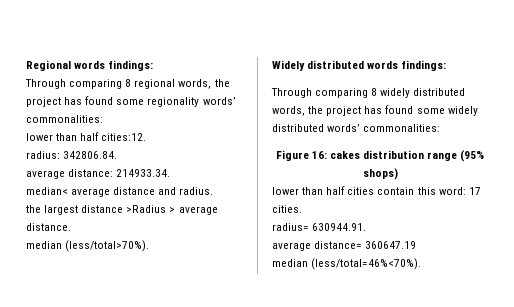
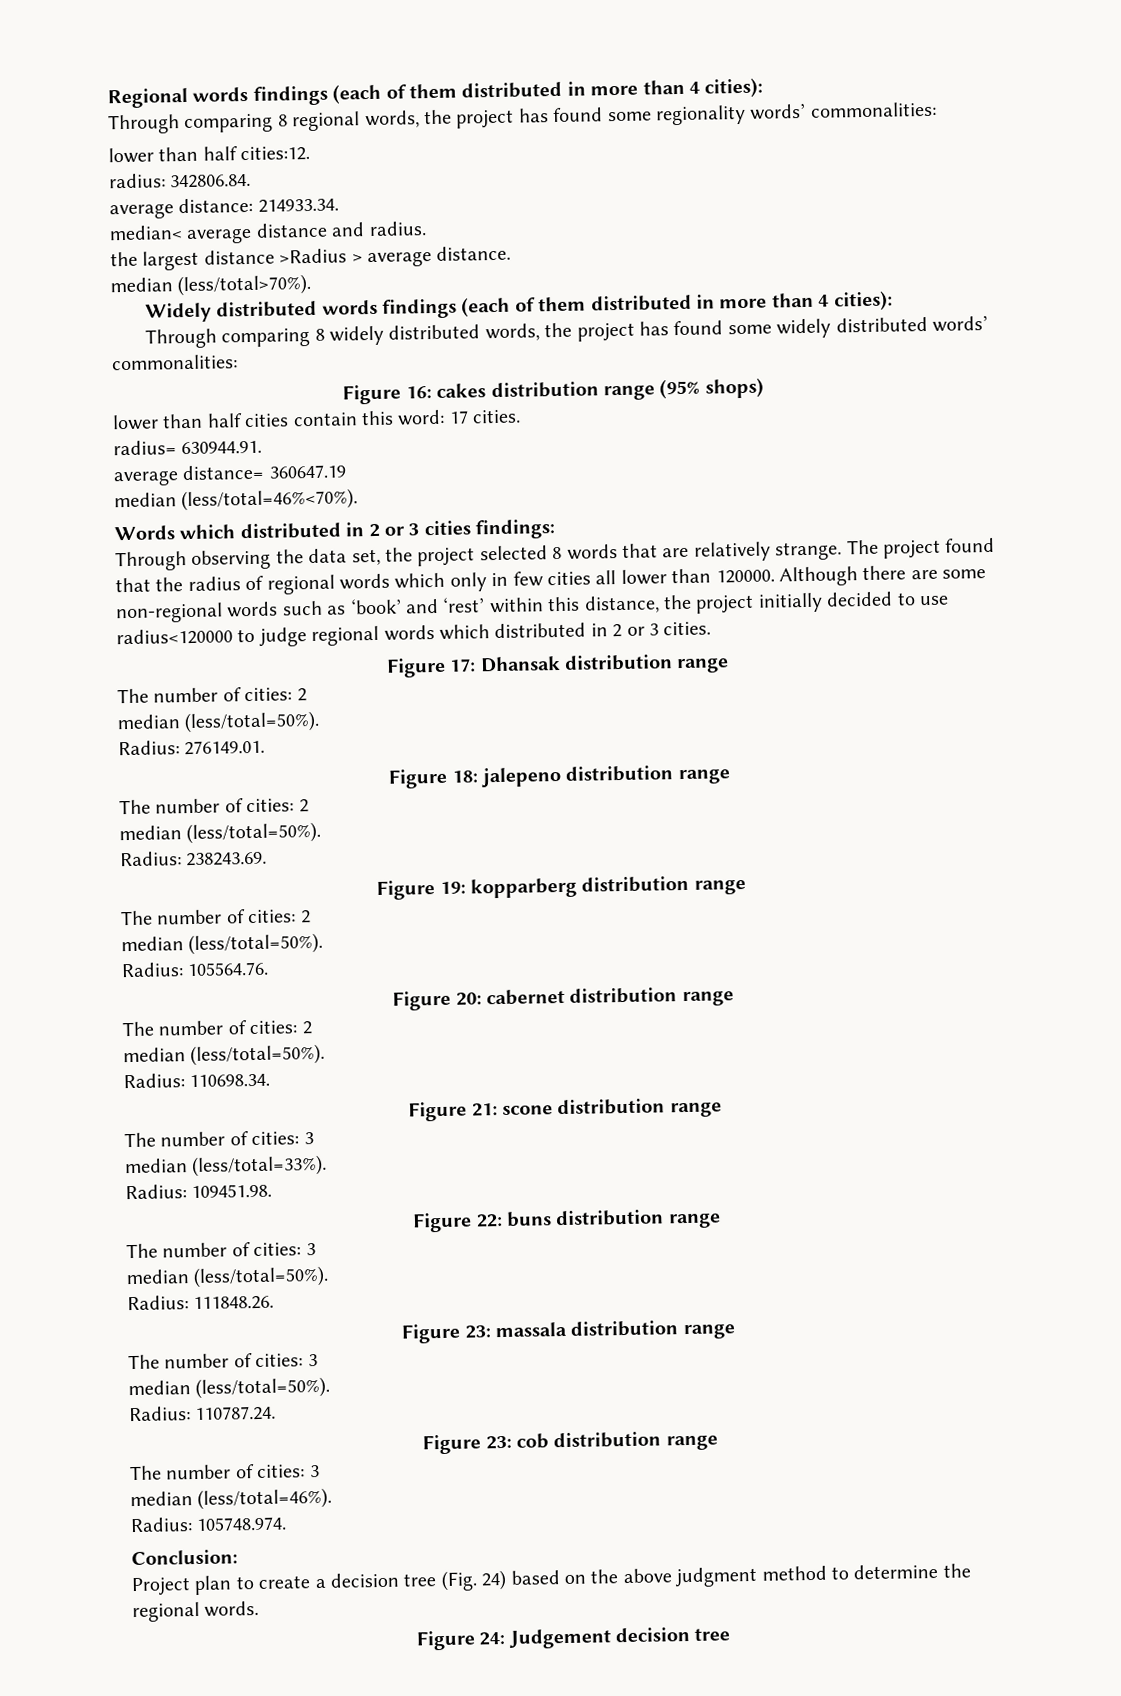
[108,60,154,71] findings: -> [252,77,764,106] findings (each of them distributed in more than 4 cities):
[401,60,447,71] findings: -> [381,290,893,319] findings (each of them distributed in more than 4 cities):
(422, 264) none -> [114,519,556,541] [115,537,996,572] [115,565,987,595] [115,591,949,624] [116,621,712,647] [385,654,730,678] [117,687,307,704] [117,710,321,734] [118,739,266,756] [388,765,730,789] [119,798,309,815] [119,821,322,845] [120,851,268,867] [376,875,746,900] [120,909,311,926] [121,932,324,956] [121,961,270,978] [392,987,734,1011] [122,1020,312,1037] [123,1043,326,1067] [123,1073,271,1089] [408,1098,722,1122] [124,1131,314,1148] [124,1154,328,1178] [125,1183,273,1200] [412,1209,721,1233] [126,1242,316,1259] [126,1265,330,1289] [127,1295,275,1311] [401,1320,735,1344] [128,1353,318,1370] [128,1376,331,1399] [129,1405,277,1422] [422,1431,718,1455] [129,1464,320,1481] [130,1487,333,1510] [130,1516,288,1533] [131,1549,238,1566] [131,1563,971,1597] [132,1600,260,1623] [415,1627,731,1651] // Words which distributed in 2 or 3 cities findings: // Through observing the data set, the project selected 8 words that are relatively strange. The project found that the radius of regional words which only in few cities all lower than 120000. Although there are some non-regional words such as ‘book’ and ‘rest’ within this distance, the project initially decided to use radius<120000 to judge regional words which distributed in 2 or 3 cities. // Figure 17: Dhansak distribution range // The number of cities: 2 // median (less/total=50%). // Radius: 276149.01. // Figure 18: jalepeno distribution range // The number of cities: 2 // median (less/total=50%). // Radius: 238243.69. // Figure 19: kopparberg distribution range // The number of cities: 2 // median (less/total=50%). // Radius: 105564.76. // Figure 20: cabernet distribution range // The number of cities: 2 // median (less/total=50%). // Radius: 110698.34. // Figure 21: scone distribution range // The number of cities: 3 // median (less/total=33%). // Radius: 109451.98. // Figure 22: buns distribution range // The number of cities: 3 // median (less/total=50%). // Radius: 111848.26. // Figure 23: massala distribution range // The number of cities: 3 // median (less/total=50%). // Radius: 110787.24. // Figure 23: cob distribution range // The number of cities: 3 // median (less/total=46%). // Radius: 105748.974. // Conclusion: // Project plan to create a decision tree (Fig. 24) based on the above judgment method to determine the regional words. // Figure 24: Judgement decision tree

